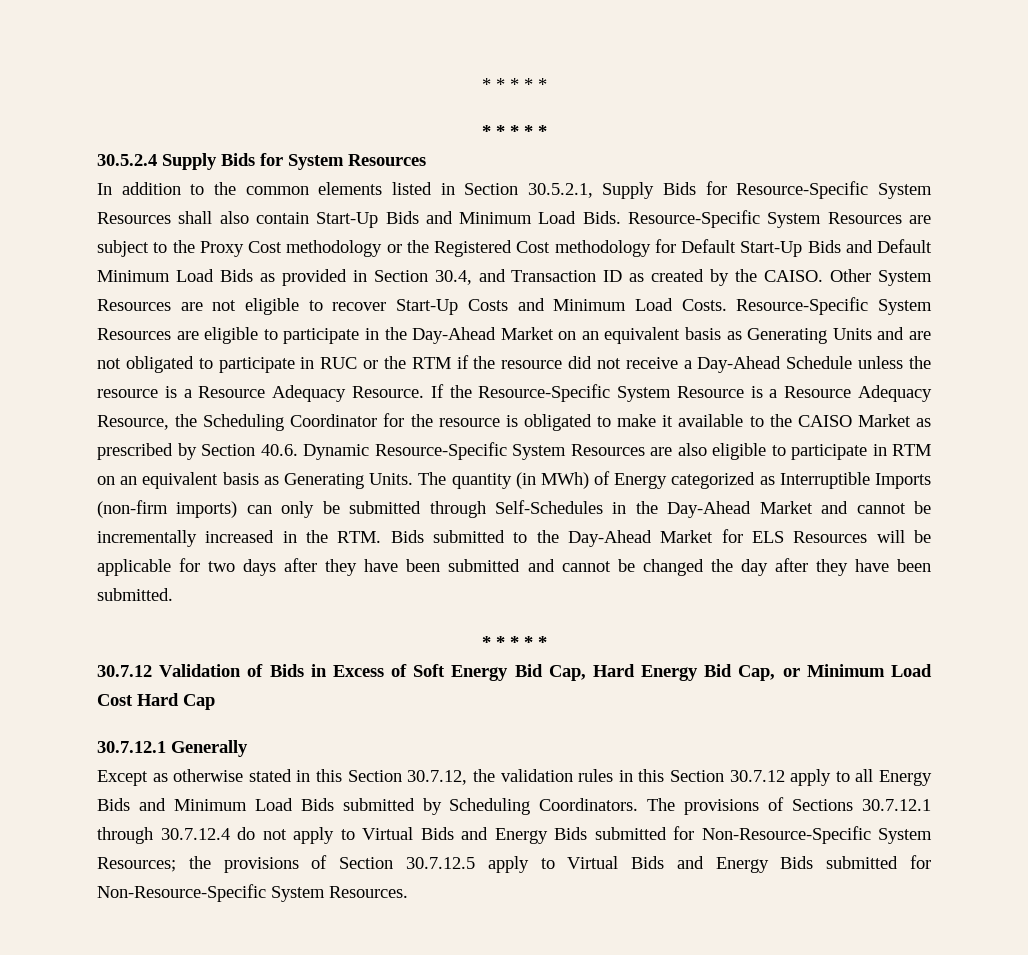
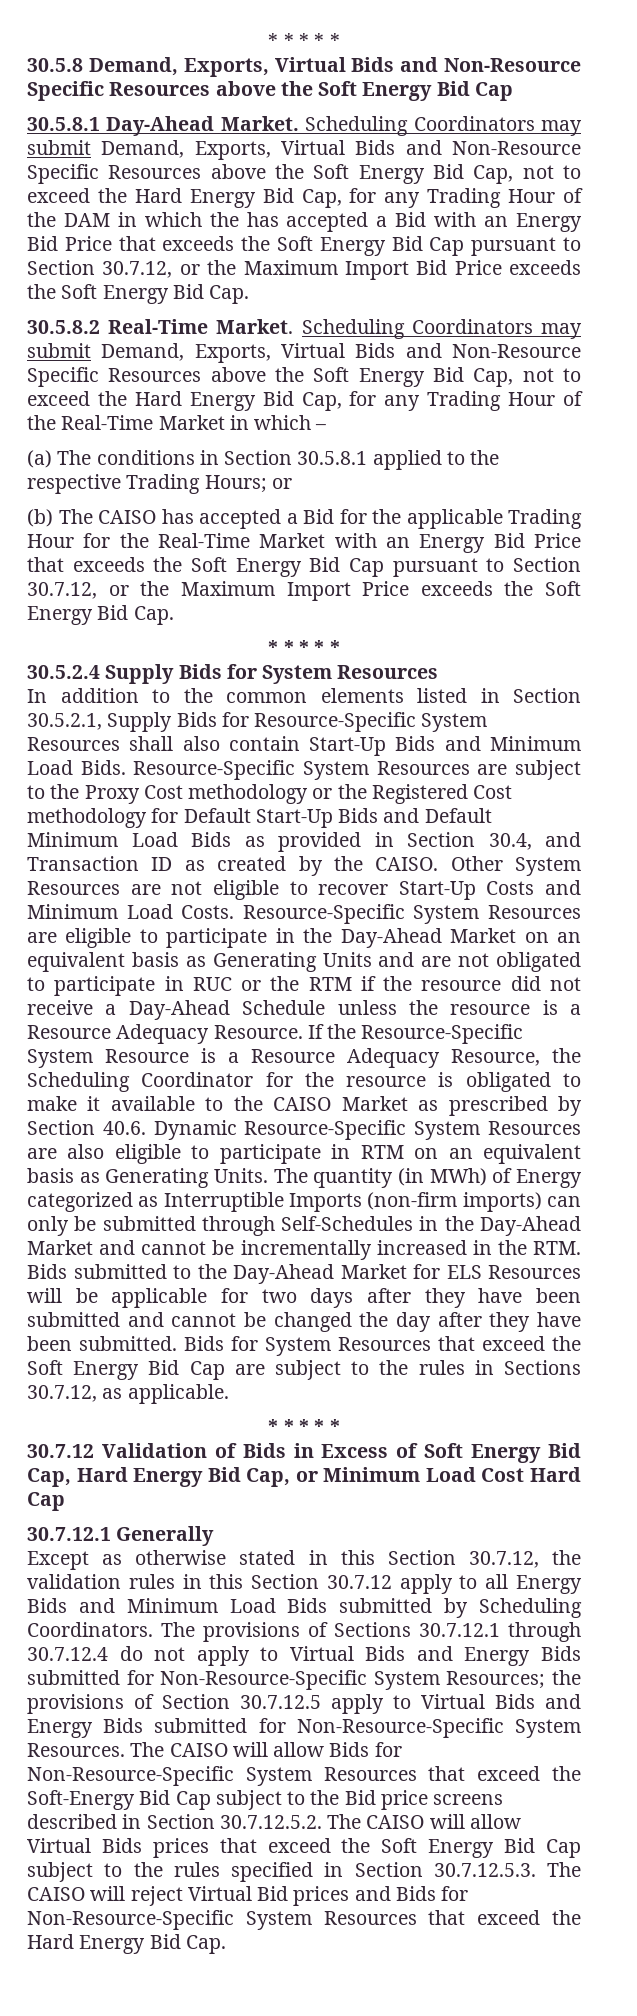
[481,78,547,90] * * * * * -> [268,33,340,48] [27,57,581,77] [27,81,513,101] [27,116,582,136] [27,140,581,160] [27,164,581,184] [27,188,583,208] [27,212,583,232] [27,236,581,256] [27,260,581,280] [27,284,250,304] [27,319,582,339] [27,343,581,363] [27,367,581,387] [27,391,583,411] [27,415,327,430] [27,450,500,470] [27,474,292,494] [27,509,582,529] [27,533,581,553] [27,557,581,577] [27,581,581,601] [27,605,174,625] * * * * * // 30.5.8 Demand, Exports, Virtual Bids and Non-Resource Specific Resources above the Soft Energy Bid Cap // 30.5.8.1 Day-Ahead Market. Scheduling Coordinators may submit Demand, Exports, Virtual Bids and Non-Resource Specific Resources above the Soft Energy Bid Cap, not to exceed the Hard Energy Bid Cap, for any Trading Hour of the DAM in which the has accepted a Bid with an Energy Bid Price that exceeds the Soft Energy Bid Cap pursuant to Section 30.7.12, or the Maximum Import Bid Price exceeds the Soft Energy Bid Cap. // 30.5.8.2 Real-Time Market. Scheduling Coordinators may submit Demand, Exports, Virtual Bids and Non-Resource Specific Resources above the Soft Energy Bid Cap, not to exceed the Hard Energy Bid Cap, for any Trading Hour of the Real-Time Market in which – // (a) The conditions in Section 30.5.8.1 applied to the respective Trading Hours; or // (b) The CAISO has accepted a Bid for the applicable Trading Hour for the Real-Time Market with an Energy Bid Price that exceeds the Soft Energy Bid Cap pursuant to Section 30.7.12, or the Maximum Import Price exceeds the Soft Energy Bid Cap.
(173, 594) none -> [184,1336,581,1356] [27,1360,581,1380] [27,1384,229,1404] Bids for System Resources that exceed the Soft Energy Bid Cap are subject to the rules in Sections 30.7.12, as applicable.
(408, 892) none -> [130,1742,402,1757] [27,1766,581,1786] [27,1790,504,1810] [27,1814,521,1829] [27,1838,582,1858] [27,1862,581,1882] [27,1886,469,1906] [27,1910,581,1930] [27,1934,226,1954] The CAISO will allow Bids for Non-Resource-Specific System Resources that exceed the Soft-Energy Bid Cap subject to the Bid price screens described in Section 30.7.12.5.2. The CAISO will allow Virtual Bids prices that exceed the Soft Energy Bid Cap subject to the rules specified in Section 30.7.12.5.3. The CAISO will reject Virtual Bid prices and Bids for Non-Resource-Specific System Resources that exceed the Hard Energy Bid Cap.

